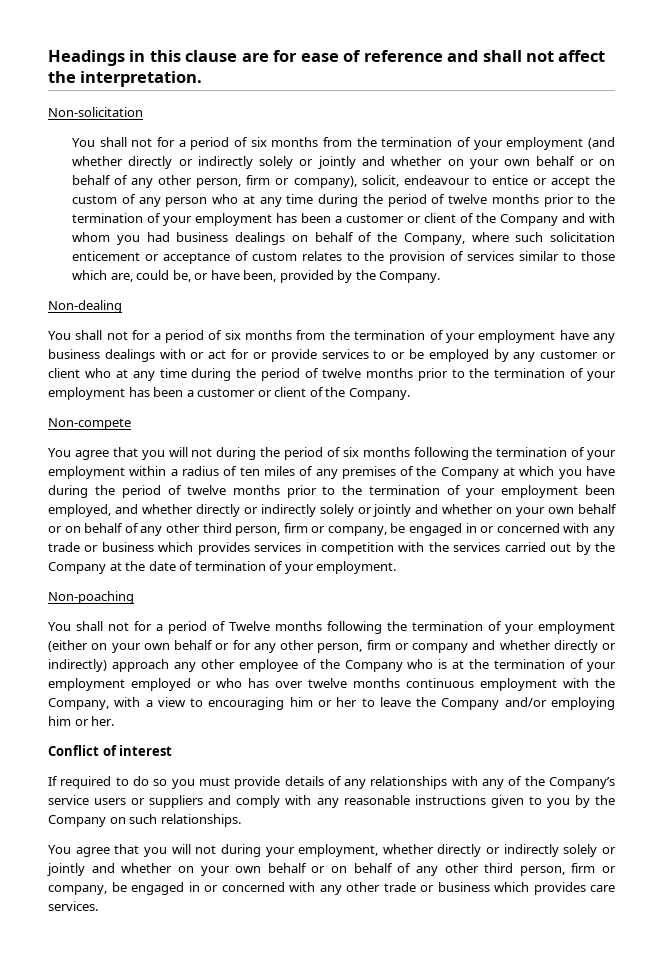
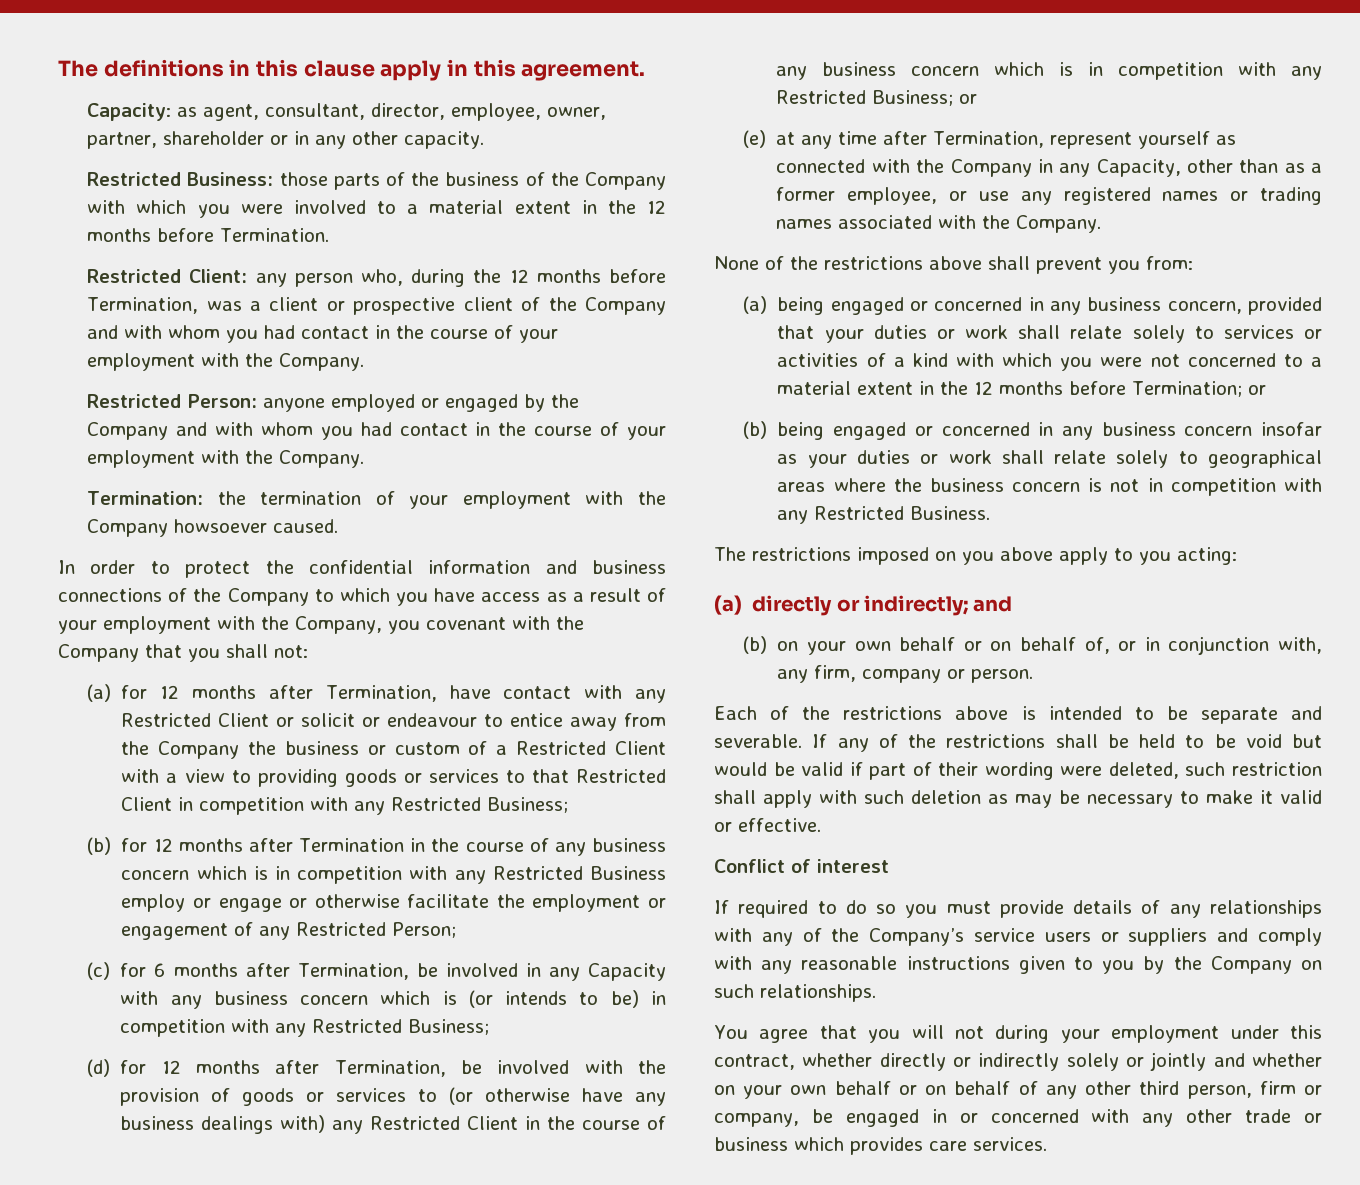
[48,50,125,66] Headings -> [58,59,224,77] The definitions
[241,50,606,62] [48,71,203,87] [48,107,143,117] [72,137,615,150] [72,156,615,169] [72,175,615,188] [72,194,616,207] [72,213,422,226] are for ease of reference and shall not affect the interpretation. // Non-solicitation // You shall not for a period of six months from the termination of your employment (and whether directly or indirectly solely or jointly and whether on your own behalf or on behalf of any other person, firm or company), solicit, endeavour to entice or accept the custom of any person who at any time during the period of twelve months prior to the termination of your employment has been a customer or -> [380,59,646,81] [87,103,607,121] [87,131,485,149] [87,172,666,190] [87,200,666,218] [87,228,330,242] [87,269,666,287] [87,297,456,315] apply in this agreement. // Capacity: as agent, consultant, director, employee, owner, partner, shareholder or in any other capacity. // Restricted Business: those parts of the business of the Company with which you were involved to a material extent in the 12 months before Termination. // Restricted Client: any person who, during the 12 months before Termination, was a client or prospective
[176,232,615,245] [72,251,615,264] [72,270,441,283] [48,300,122,313] [48,330,615,343] [48,349,616,362] [48,368,616,381] [48,387,410,400] [48,418,131,430] [48,447,616,460] [48,466,615,479] [48,485,615,498] [48,504,618,517] [48,523,615,536] [48,542,616,555] [48,561,397,574] [48,591,134,604] [48,621,615,634] [48,640,616,653] [48,659,617,672] [48,678,615,691] [48,697,615,710] [48,716,115,726] business dealings on behalf of the Company, where such solicitation enticement or acceptance of custom relates to the provision of services similar to those which are, could be, or have been, provided by the Company. // Non-dealing // You shall not for a period of six months from the termination of your employment have any business dealings with or act for or provide services to or be employed by any customer or client who at any time during the period of twelve months prior to the termination of your employment has been a customer or client of the Company. // Non-compete // You agree that you will not during the period of six months following the termination of your employment within a radius of ten miles of any premises of the Company at which you have during the period of twelve months prior to the termination of your employment been employed, and whether directly or indirectly solely or jointly and whether on your own behalf or on behalf of any other third person, firm or company, be engaged in or concerned with any trade or business which provides services in competition with the services carried out by the Company at the date of termination of your employment. // Non-poaching // You shall not for a period of Twelve months following the termination of your employment (either on your own behalf or for any other person, firm or company and whether directly or indirectly) approach any other employee of the Company who is at the termination of your employment employed or who has over twelve months continuous employment with the Company, with a view to encouraging him or her to leave the Company and/or employing him or her. -> [301,325,559,343] [87,353,365,371] [87,394,580,412] [87,422,666,440] [87,450,365,468] [87,491,666,509] [87,519,339,537] [58,560,666,578] [58,588,666,606] [58,616,584,634] [58,644,308,662] [87,684,666,703] [121,713,666,731] [121,741,666,759] [121,769,666,787] [121,797,569,815] [87,837,666,856] [121,866,666,884] [121,894,666,912] [121,922,457,940] [87,962,667,981] [120,990,666,1009] [120,1019,490,1037] [87,1059,666,1077] [120,1087,666,1106] [120,1115,666,1134] [776,62,1322,80] [776,90,978,106] [743,130,1237,149] [776,159,1322,177] [776,187,1322,205] [776,215,1102,233] [714,256,1193,274] [743,296,1322,315] [777,325,1322,343] [777,353,1322,371] [777,381,1267,397] [743,421,1322,440] [777,450,1322,468] [777,478,1322,496] [777,506,991,524] [714,547,1237,565] [714,595,1013,616] [743,636,1322,655] [777,665,1034,683] [714,706,1322,724] [714,734,1322,752] [714,762,1322,780] [714,790,1322,808] [714,818,821,832] contact in the course of your employment with the Company. // Restricted Person: anyone employed or engaged by the Company and with whom you had contact in the course of your employment with the Company. // Termination: the termination of your employment with the Company howsoever caused. // In order to protect the confidential information and business connections of the Company to which you have access as a result of your employment with the Company, you covenant with the Company that you shall not: // (a) for 12 months after Termination, have contact with any Restricted Client or solicit or endeavour to entice away from the Company the business or custom of a Restricted Client with a view to providing goods or services to that Restricted Client in competition with any Restricted Business; // (b) for 12 months after Termination in the course of any business concern which is in competition with any Restricted Business employ or engage or otherwise facilitate the employment or engagement of any Restricted Person; // (c) for 6 months after Termination, be involved in any Capacity with any business concern which is (or intends to be) in competition with any Restricted Business; // (d) for 12 months after Termination, be involved with the provision of goods or services to (or otherwise have any business dealings with) any Restricted Client in the course of any business concern which is in competition with any Restricted Business; or // (e) at any time after Termination, represent yourself as connected with the Company in any Capacity, other than as a former employee, or use any registered names or trading names associated with the Company. // None of the restrictions above shall prevent you from: // (a) being engaged or concerned in any business concern, provided that your duties or work shall relate solely to services or activities of a kind with which you were not concerned to a material extent in the 12 months before Termination; or // (b) being engaged or concerned in any business concern insofar as your duties or work shall relate solely to geographical areas where the business concern is not in competition with any Restricted Business. // The restrictions imposed on you above apply to you acting: // (a) directly or indirectly; and // (b) on your own behalf or on behalf of, or in conjunction with, any firm, company or person. // Each of the restrictions above is intended to be separate and severable. If any of the restrictions shall be held to be void but would be valid if part of their wording were deleted, such restriction shall apply with such deletion as may be necessary to make it valid or effective.
[298,844,379,857] employment, -> [1111,1025,1322,1043] [714,1054,795,1070] employment under this contract,

